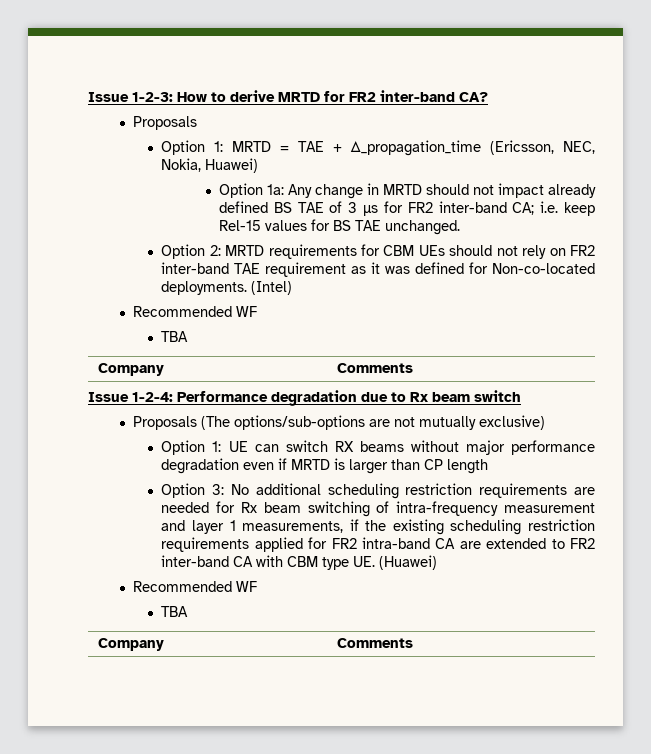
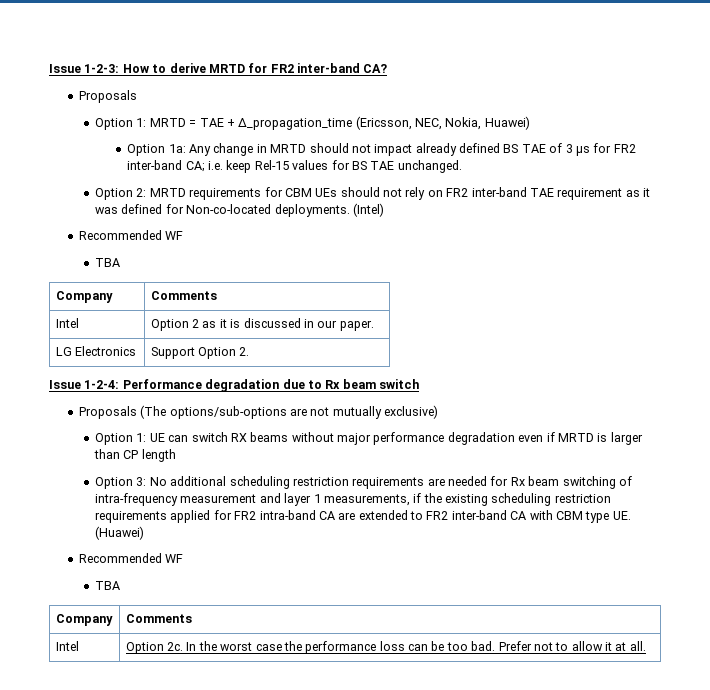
(414, 368) none -> [55,318,79,328] [150,318,374,331] [55,346,137,356] [150,347,250,359] // Intel | Option 2 as it is discussed in our paper. // LG Electronics | Support Option 2.
(414, 643) none -> [55,641,79,651] [125,641,646,654] // Intel | Option 2c. In the worst case the performance loss can be too bad. Prefer not to allow it at all.

